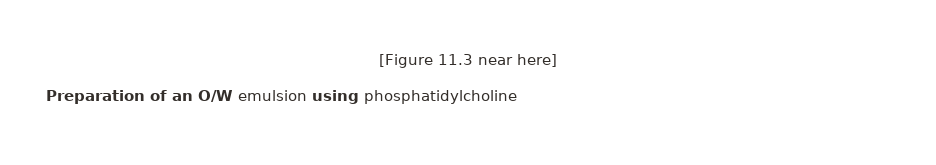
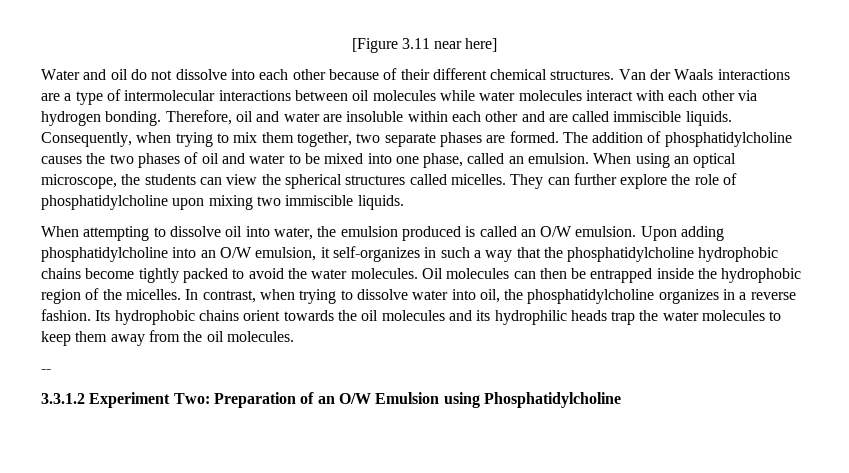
[437,54,473,65] 11.3 -> [401,38,430,49] 3.11
(557, 60) none -> [41,68,790,80] [41,89,758,105] [41,110,732,126] [41,131,792,147] [41,152,737,168] [41,173,738,189] [41,195,404,210] [41,226,725,241] [41,246,779,262] [41,268,802,283] [41,288,796,304] [41,309,782,325] [41,330,294,346] [41,369,51,373] [41,392,210,408] Water and oil do not dissolve into each other because of their different chemical structures. Van der Waals interactions are a type of intermolecular interactions between oil molecules while water molecules interact with each other via hydrogen bonding. Therefore, oil and water are insoluble within each other and are called immiscible liquids. Consequently, when trying to mix them together, two separate phases are formed. The addition of phosphatidylcholine causes the two phases of oil and water to be mixed into one phase, called an emulsion. When using an optical microscope, the students can view the spherical structures called micelles. They can further explore the role of phosphatidylcholine upon mixing two immiscible liquids. // When attempting to dissolve oil into water, the emulsion produced is called an O/W emulsion. Upon adding phosphatidylcholine into an O/W emulsion, it self-organizes in such a way that the phosphatidylcholine hydrophobic chains become tightly packed to avoid the water molecules. Oil molecules can then be entrapped inside the hydrophobic region of the micelles. In contrast, when trying to dissolve water into oil, the phosphatidylcholine organizes in a reverse fashion. Its hydrophobic chains orient towards the oil molecules and its hydrophilic heads trap the water molecules to keep them away from the oil molecules. // -- // 3.3.1.2 Experiment Two:
[238,90,517,104] emulsion using phosphatidylcholine -> [375,392,621,408] Emulsion using Phosphatidylcholine

